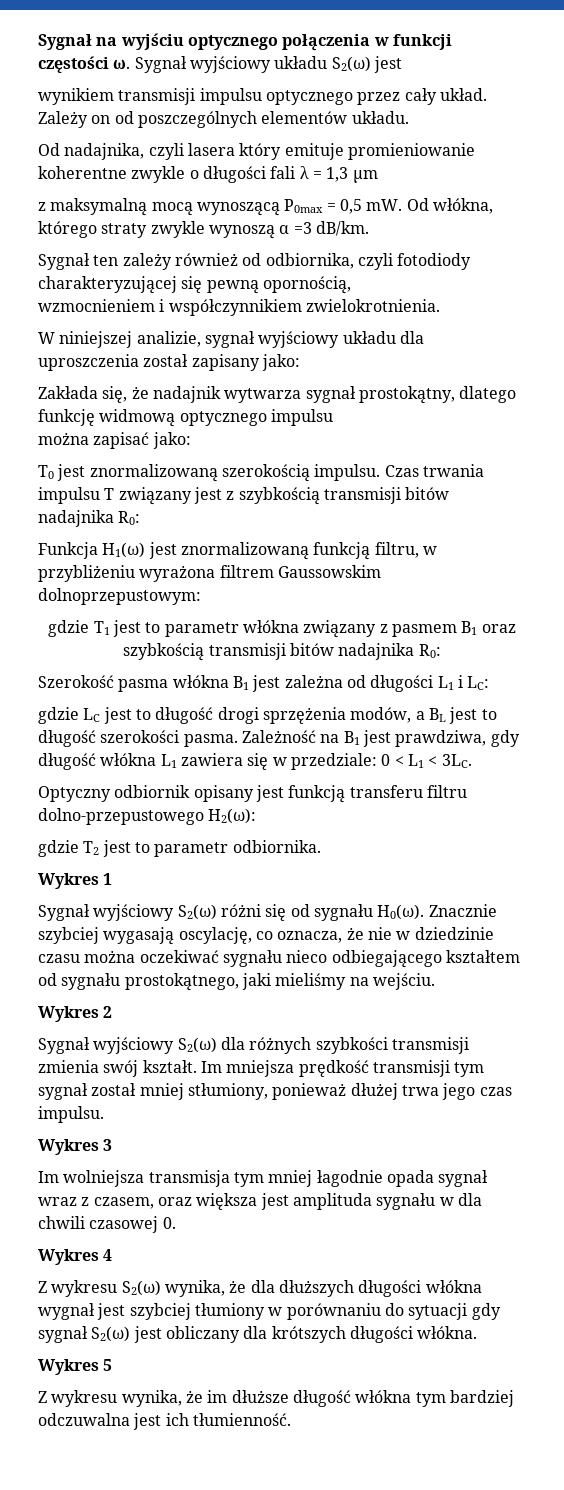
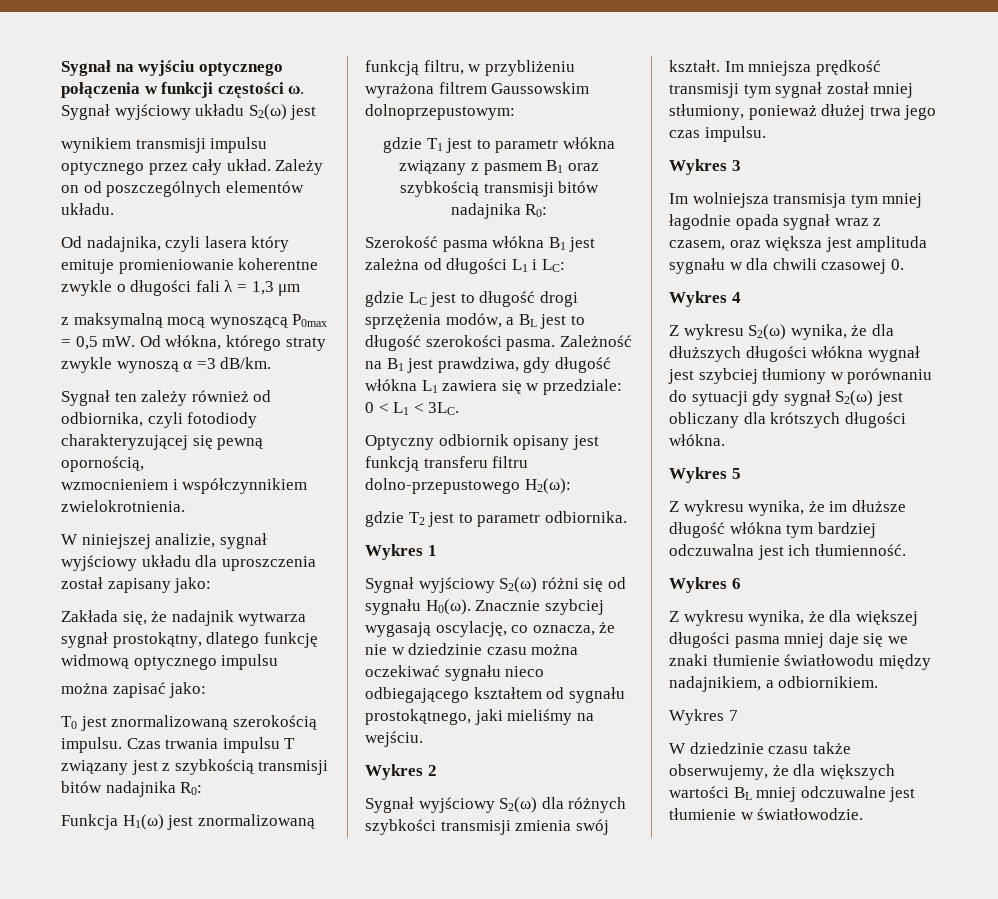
(291, 1419) none -> [669,577,741,593] [669,610,918,626] [669,632,908,648] [669,654,931,670] [669,676,879,692] [669,709,738,725] [669,742,851,754] [669,764,895,780] [669,786,916,802] [669,808,864,820] // Wykres 6 // Z wykresu wynika, że dla większej długości pasma mniej daje się we znaki tłumienie światłowodu między nadajnikiem, a odbiornikiem. // Wykres 7 // W dziedzinie czasu także obserwujemy, że dla większych wartości BL mniej odczuwalne jest tłumienie w światłowodzie.

